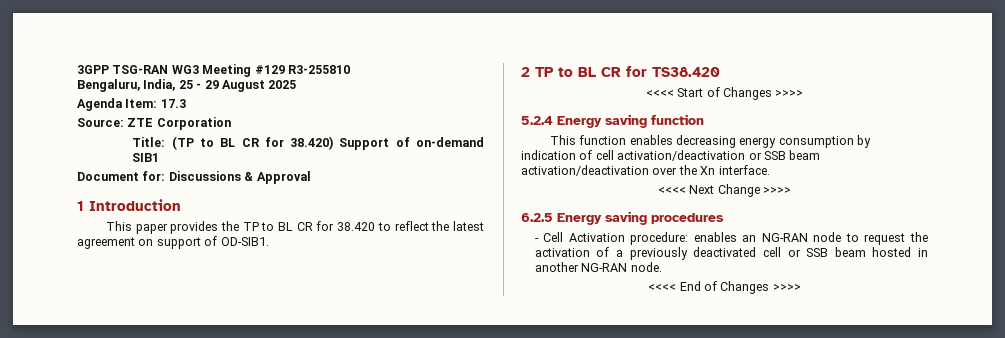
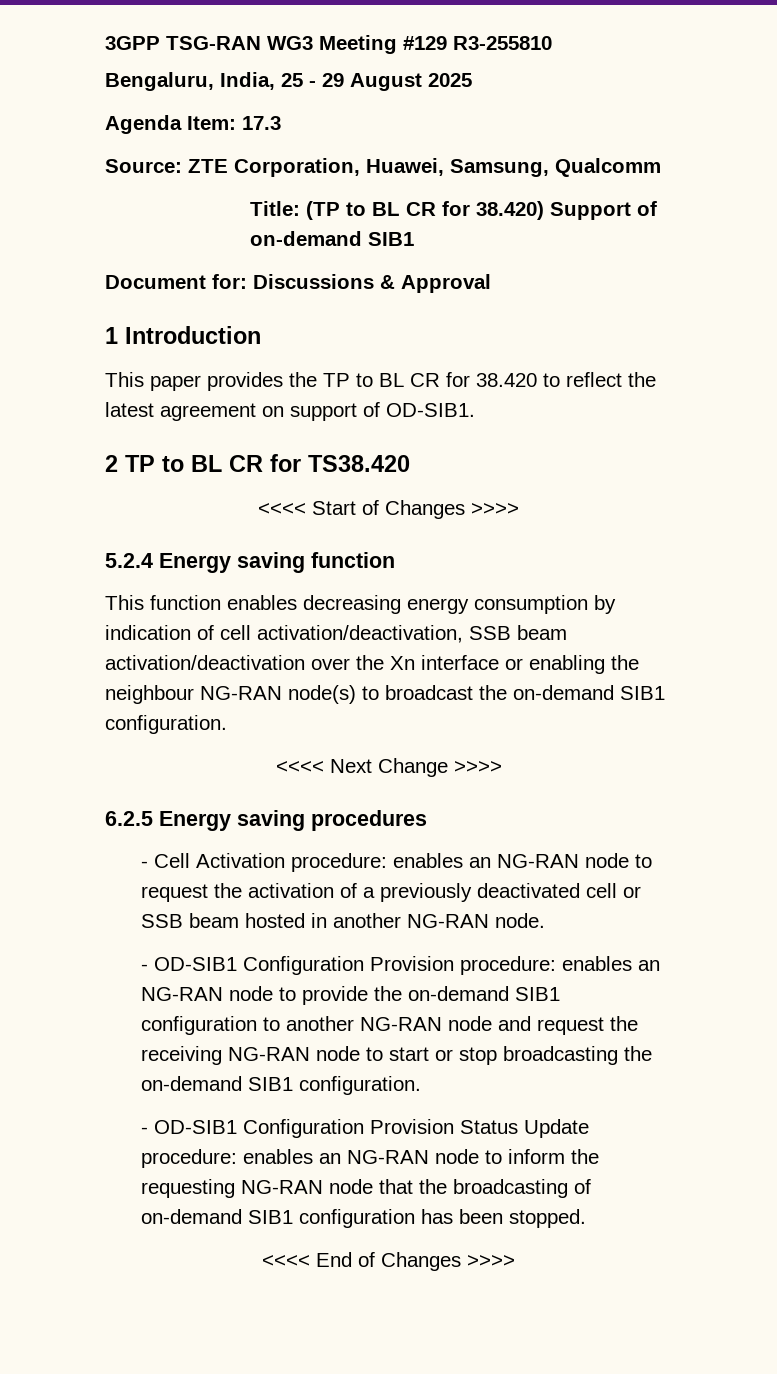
[156,117,231,130] Corporation -> [234,158,661,177] Corporation, Huawei, Samsung, Qualcomm
[617,150,762,161] activation/deactivation or -> [257,625,463,643] activation/deactivation,
[718,165,770,175] interface. -> [421,655,639,674] [105,685,665,704] [105,715,227,734] interface or enabling the neighbour NG-RAN node(s) to broadcast the on-demand SIB1 configuration.
(662, 267) none -> [141,956,661,975] [141,986,561,1005] [141,1016,639,1035] [141,1046,653,1065] [141,1076,422,1095] [141,1119,590,1138] [141,1149,600,1168] [141,1179,592,1198] [141,1209,587,1228] // - OD-SIB1 Configuration Provision procedure: enables an NG-RAN node to provide the on-demand SIB1 configuration to another NG-RAN node and request the receiving NG-RAN node to start or stop broadcasting the on-demand SIB1 configuration. // - OD-SIB1 Configuration Provision Status Update procedure: enables an NG-RAN node to inform the requesting NG-RAN node that the broadcasting of on-demand SIB1 configuration has been stopped.

